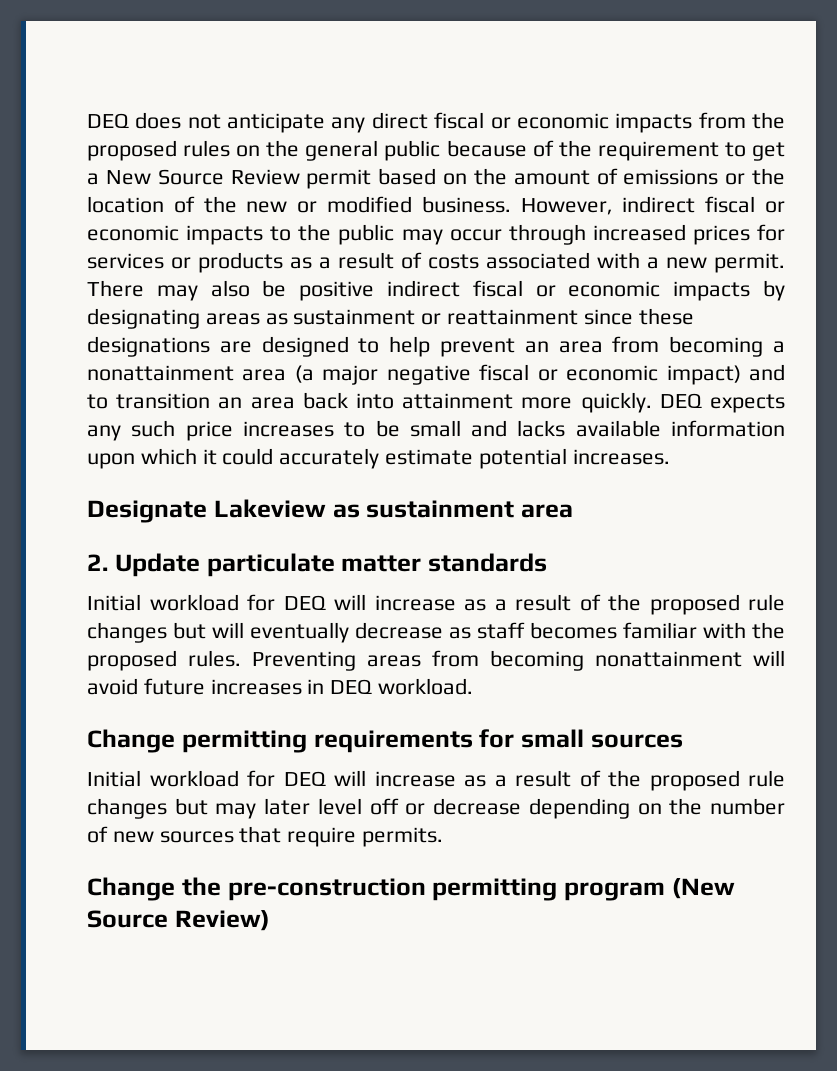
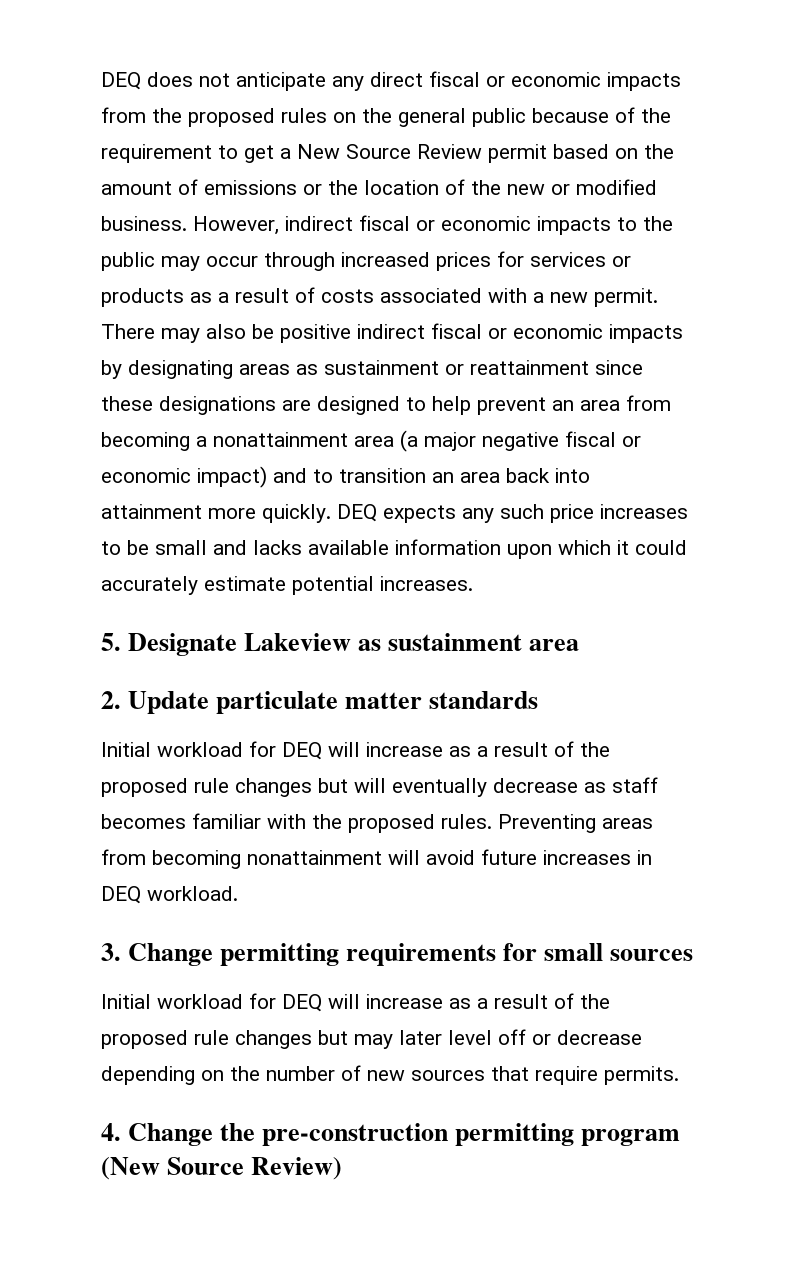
(670, 457) none -> [101,633,121,651] 5.
(474, 686) none -> [101,943,121,961] 3.
(444, 837) none -> [101,1123,121,1141] 4.

